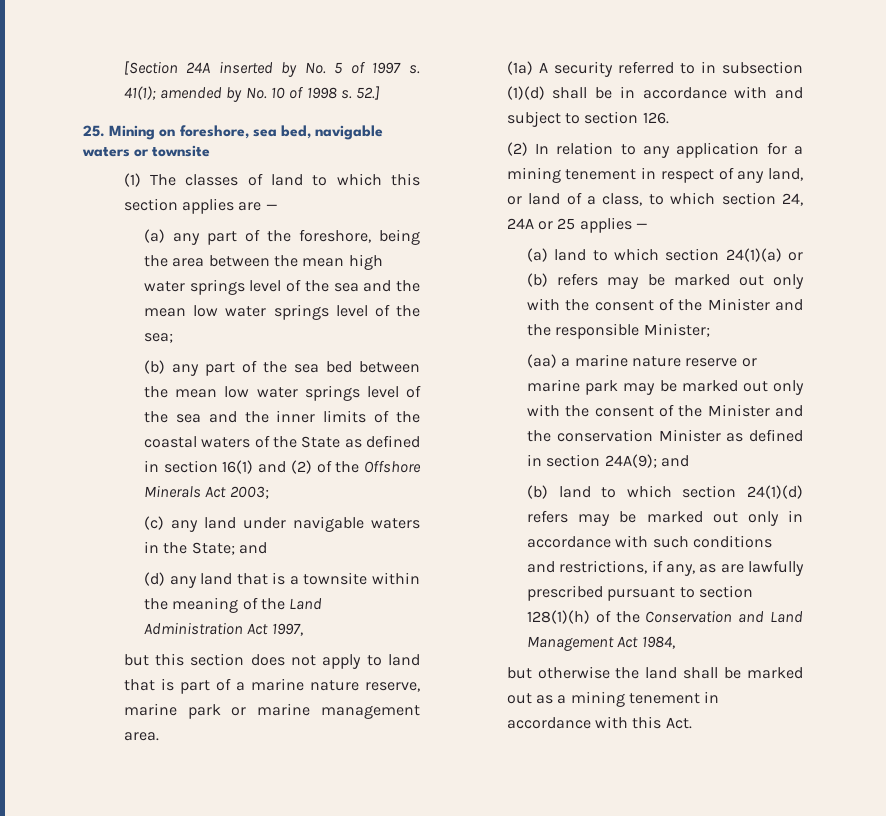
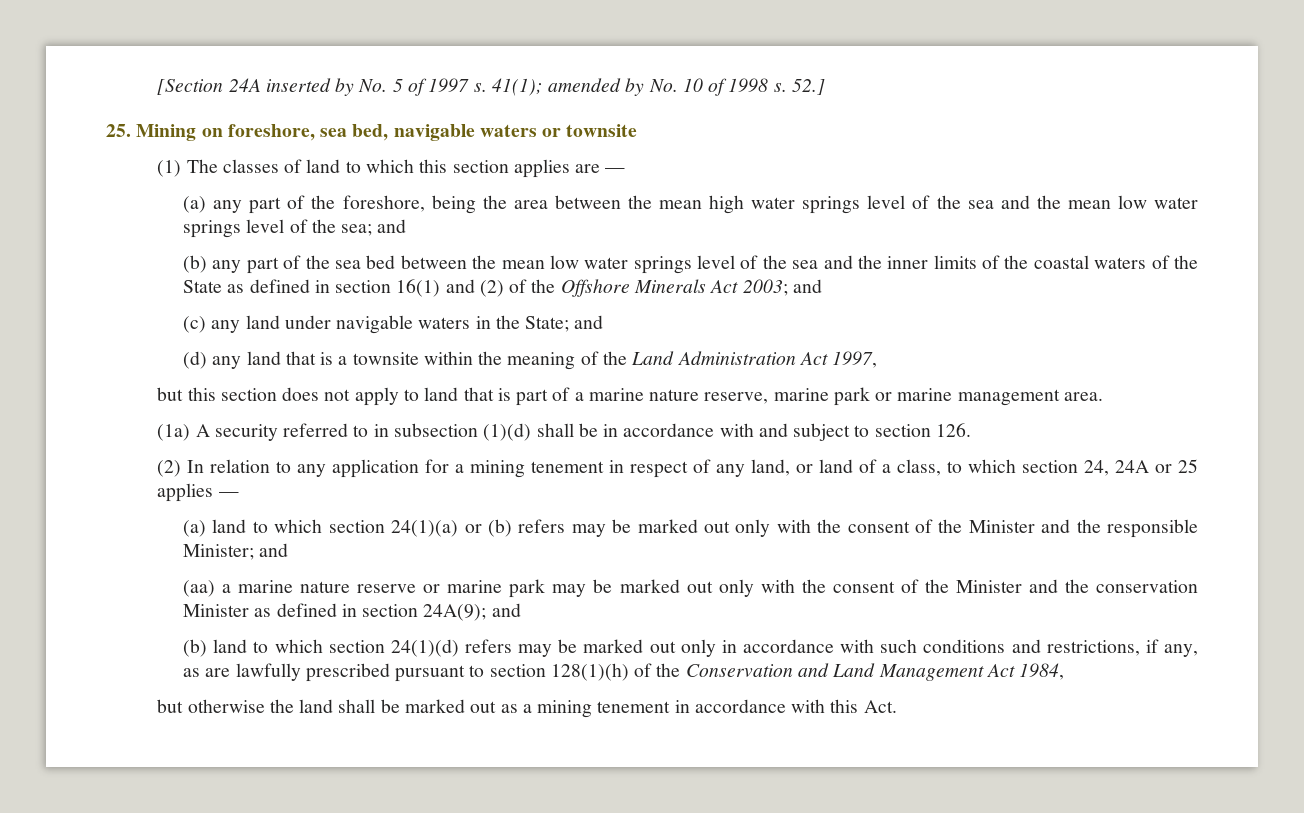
(173, 338) none -> [377,219,407,233] and
(269, 492) none -> [792,279,822,293] and
(710, 330) none -> [259,543,289,557] and

